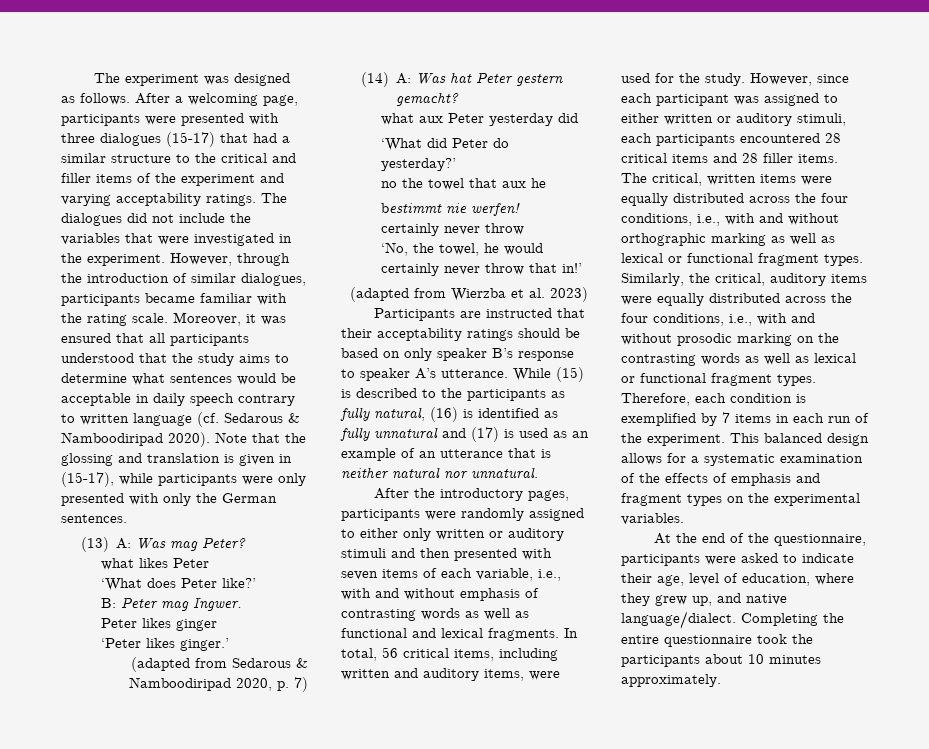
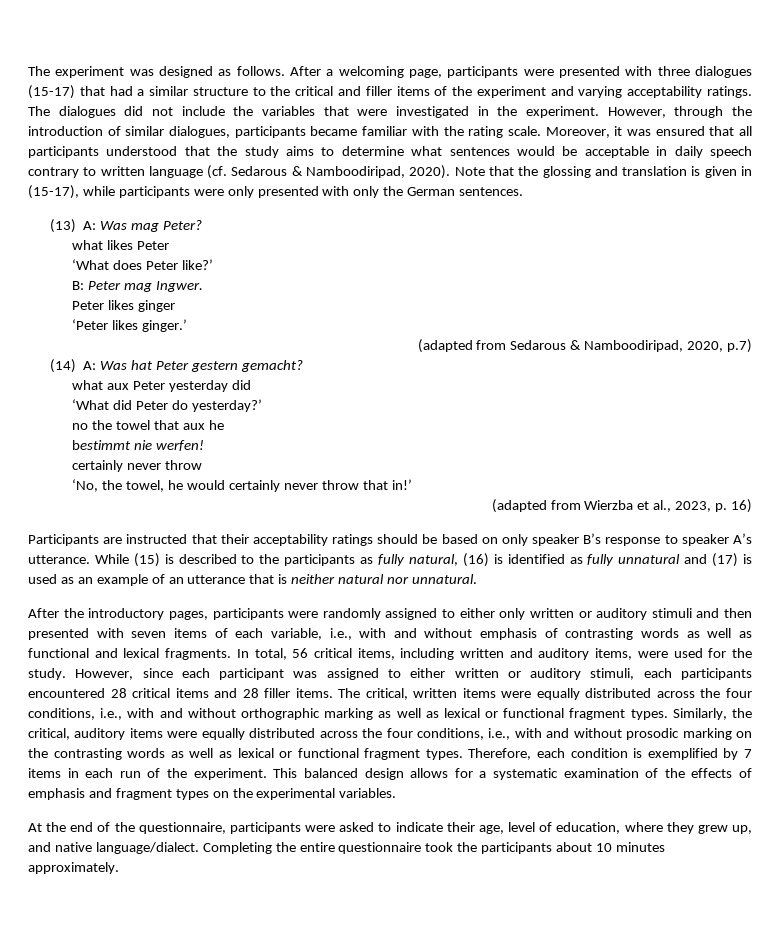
[61,432,163,446] Namboodiripad -> [306,166,406,178] Namboodiripad,
[129,677,308,692] Namboodiripad 2020, p. 7) -> [584,339,752,353] Namboodiripad, 2020, p.7)
[529,287,588,302] al. 2023) -> [653,499,752,513] al., 2023, p. 16)

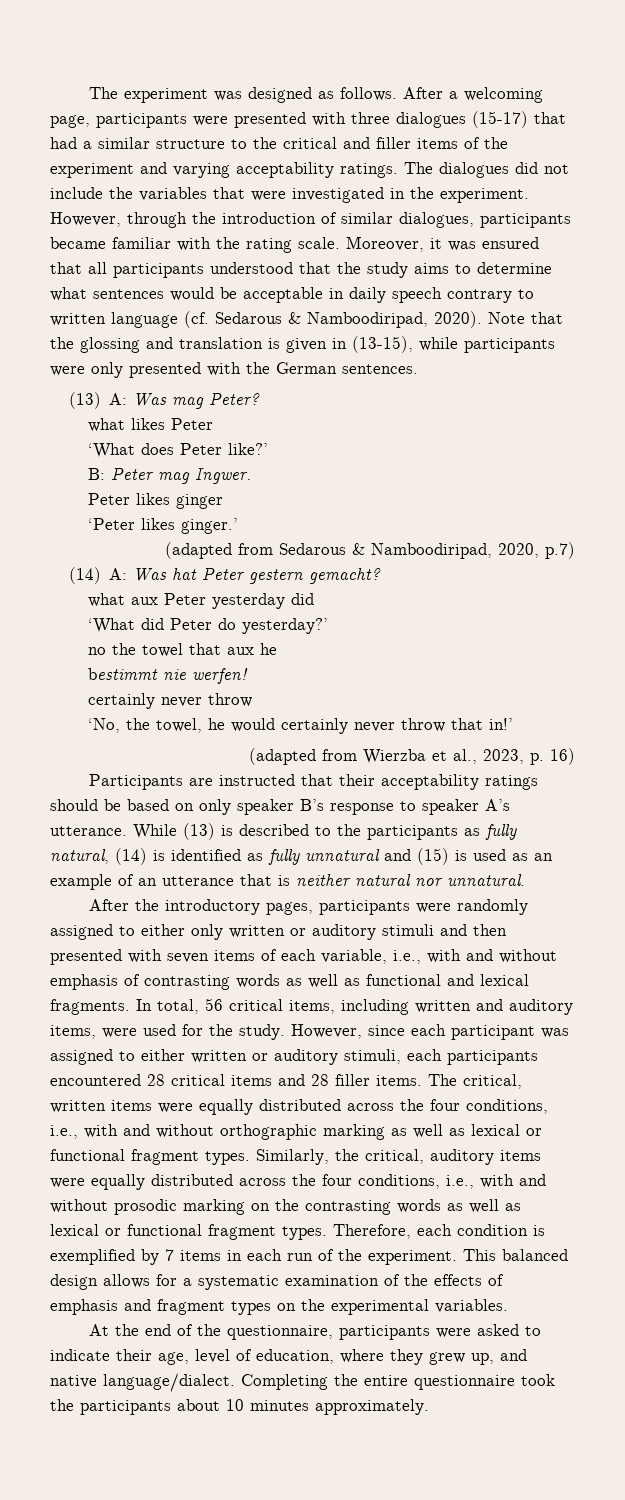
[28,185,79,199] (15-17), -> [352,336,413,353] (13-15),
[353,186,380,198] only -> (241, 369) none
[133,553,160,567] (15) -> [183,823,215,840] (13)
[462,553,489,567] (16) -> [115,848,147,865] (14)
[712,553,739,567] (17) -> [417,848,449,865] (15)

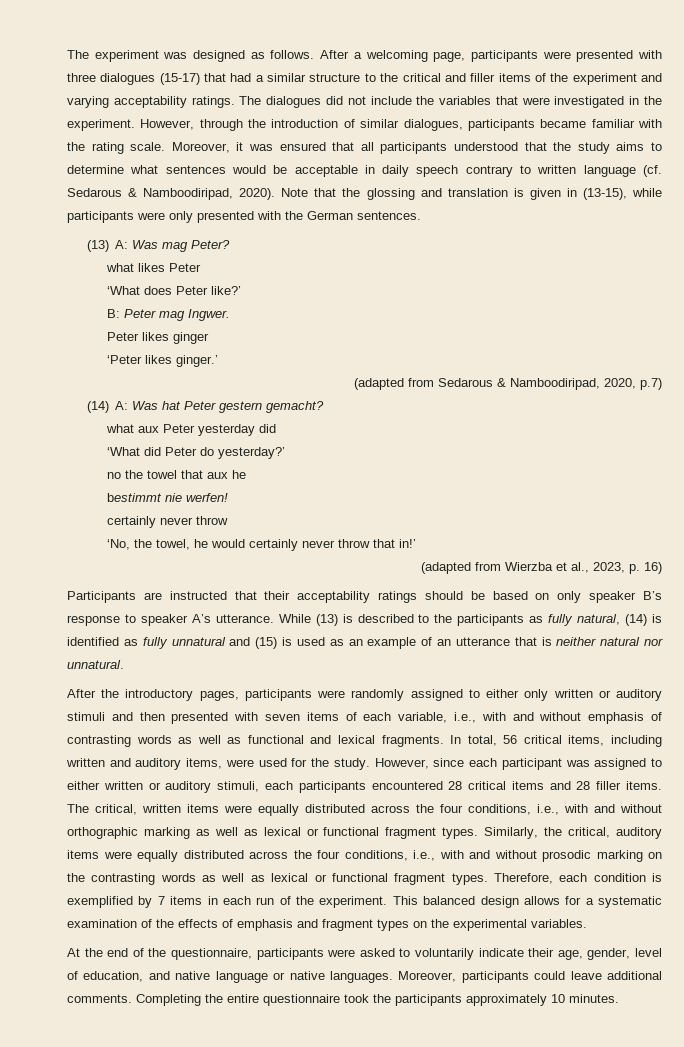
(542, 1331) none -> [415,948,475,960] voluntarily
(189, 1358) none -> [587,948,631,960] gender,
[340,1349,527,1365] [50,1373,235,1392] where they grew up, and native language/dialect. -> [148,971,663,983] [67,994,132,1003] and native language or native languages. Moreover, participants could leave additional comments.
[177,1399,429,1415] about 10 minutes approximately. -> [466,994,619,1006] approximately 10 minutes.

